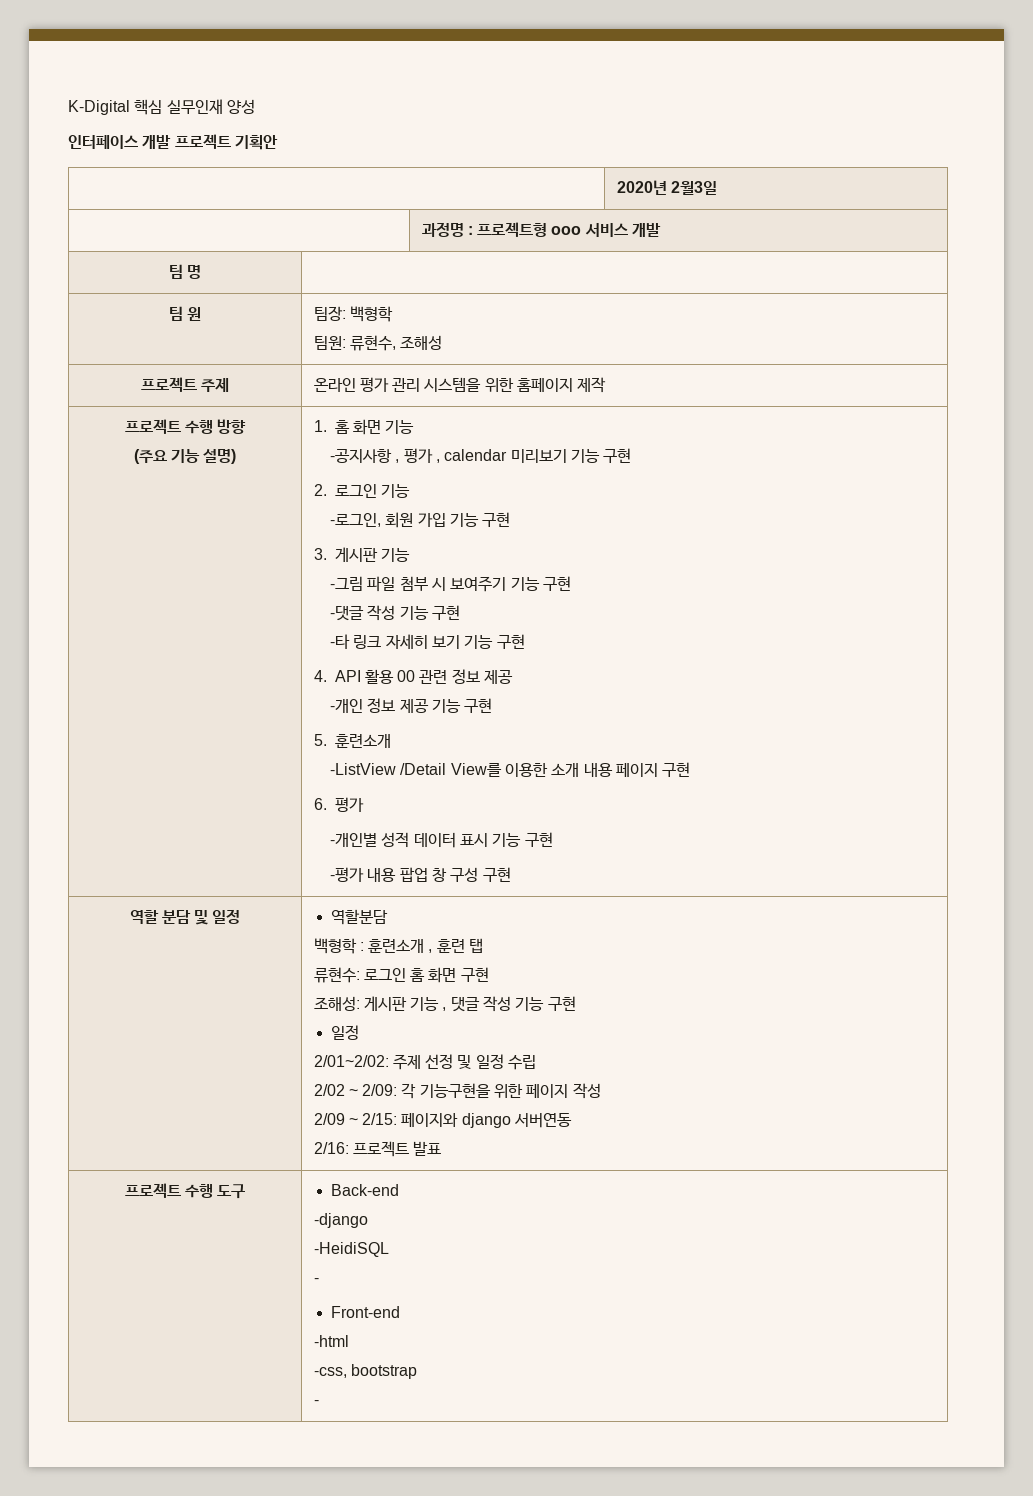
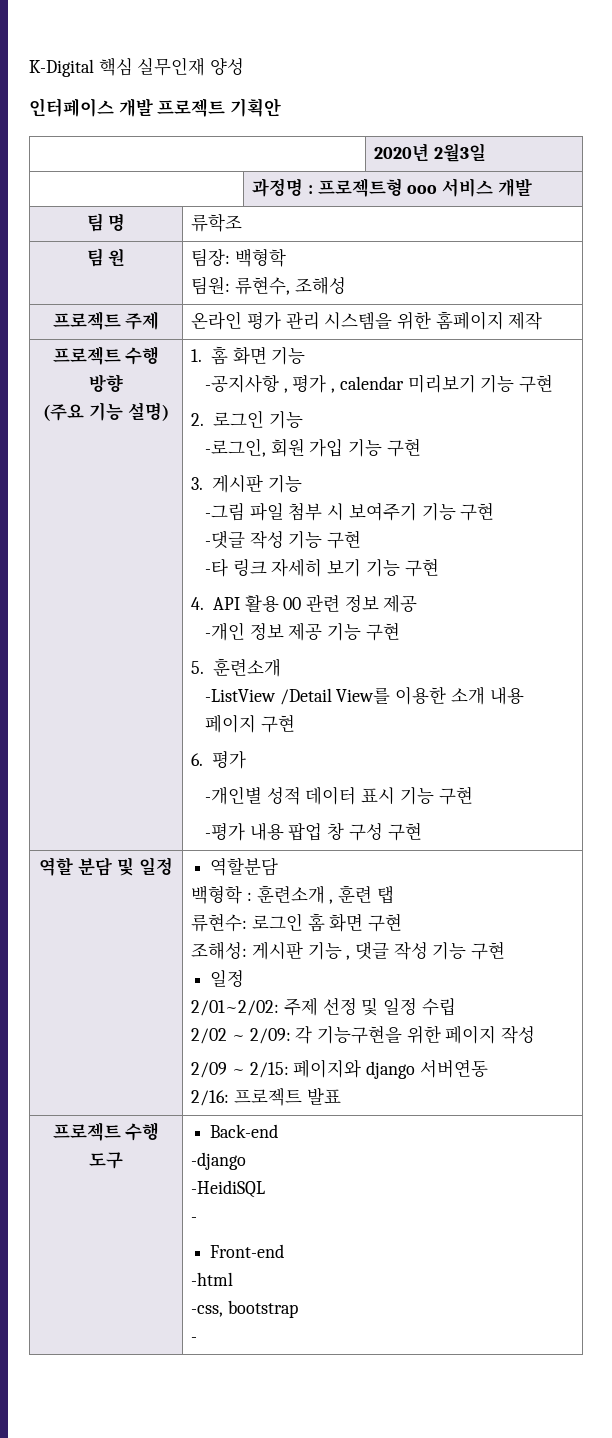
(202, 272) none -> [191,213,243,232] 류학조

